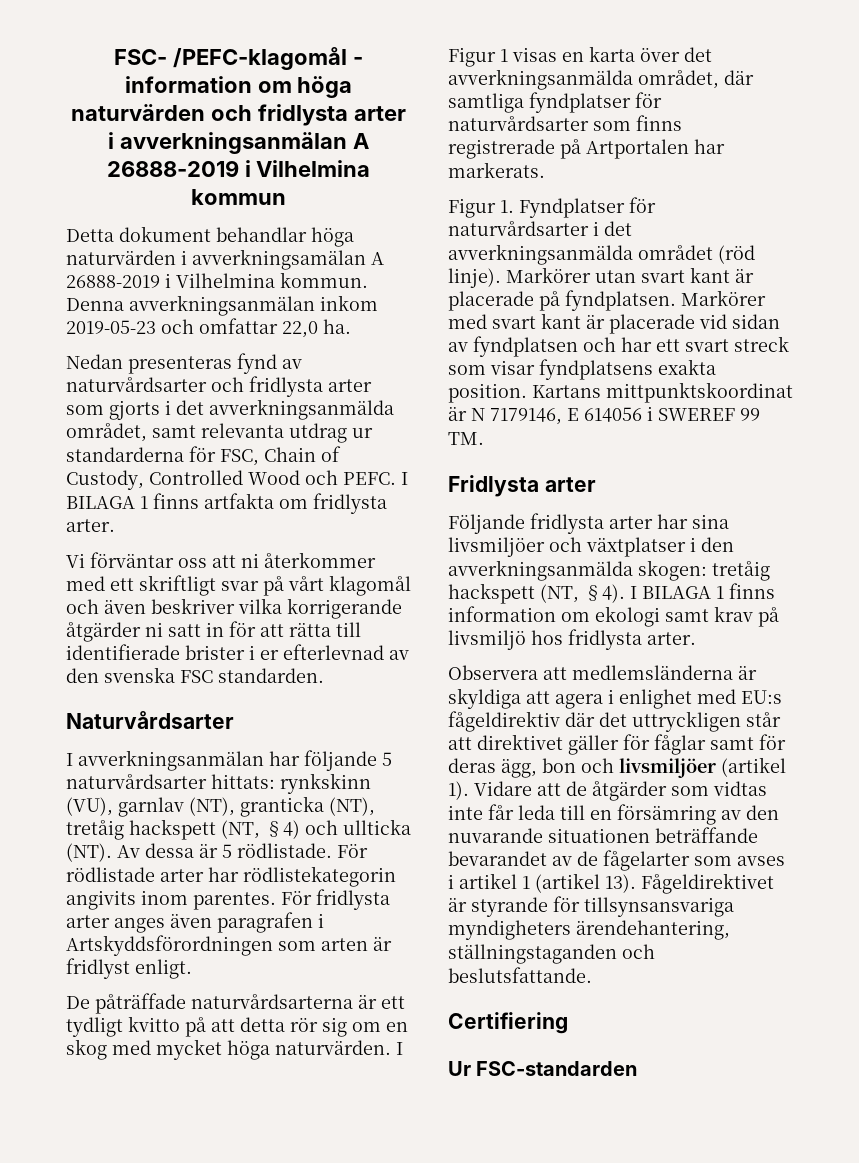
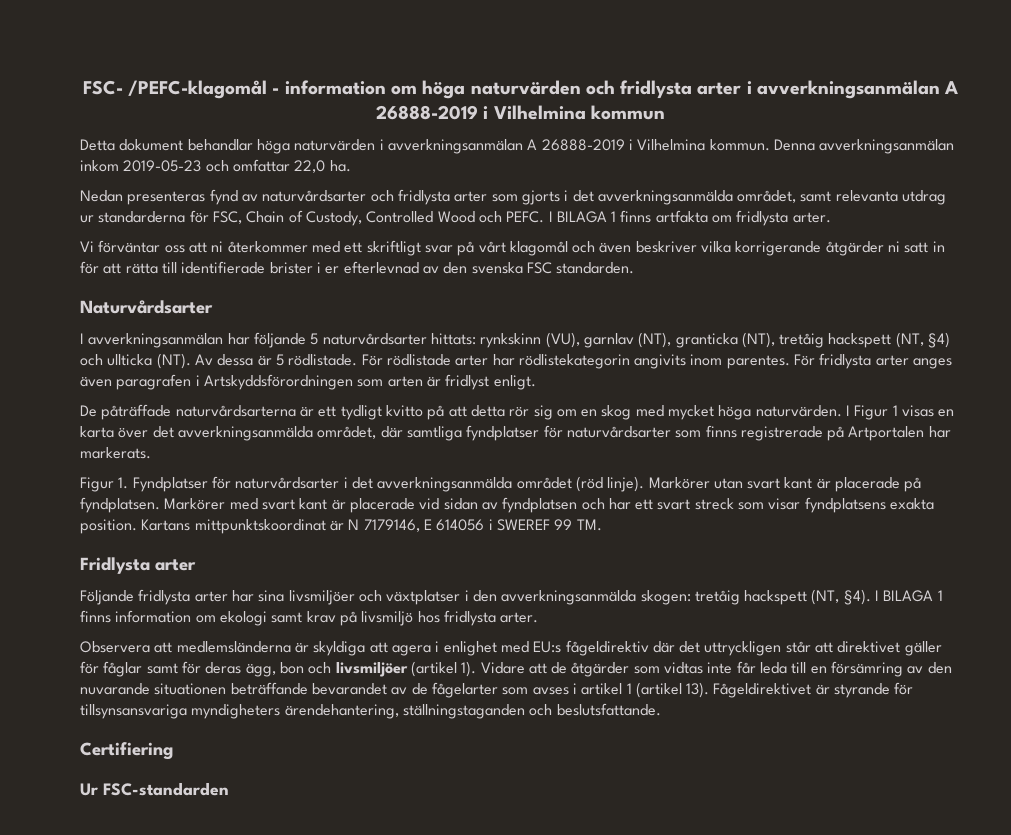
[192,249,366,270] avverkningsamälan -> [387,139,523,154] avverkningsanmälan

